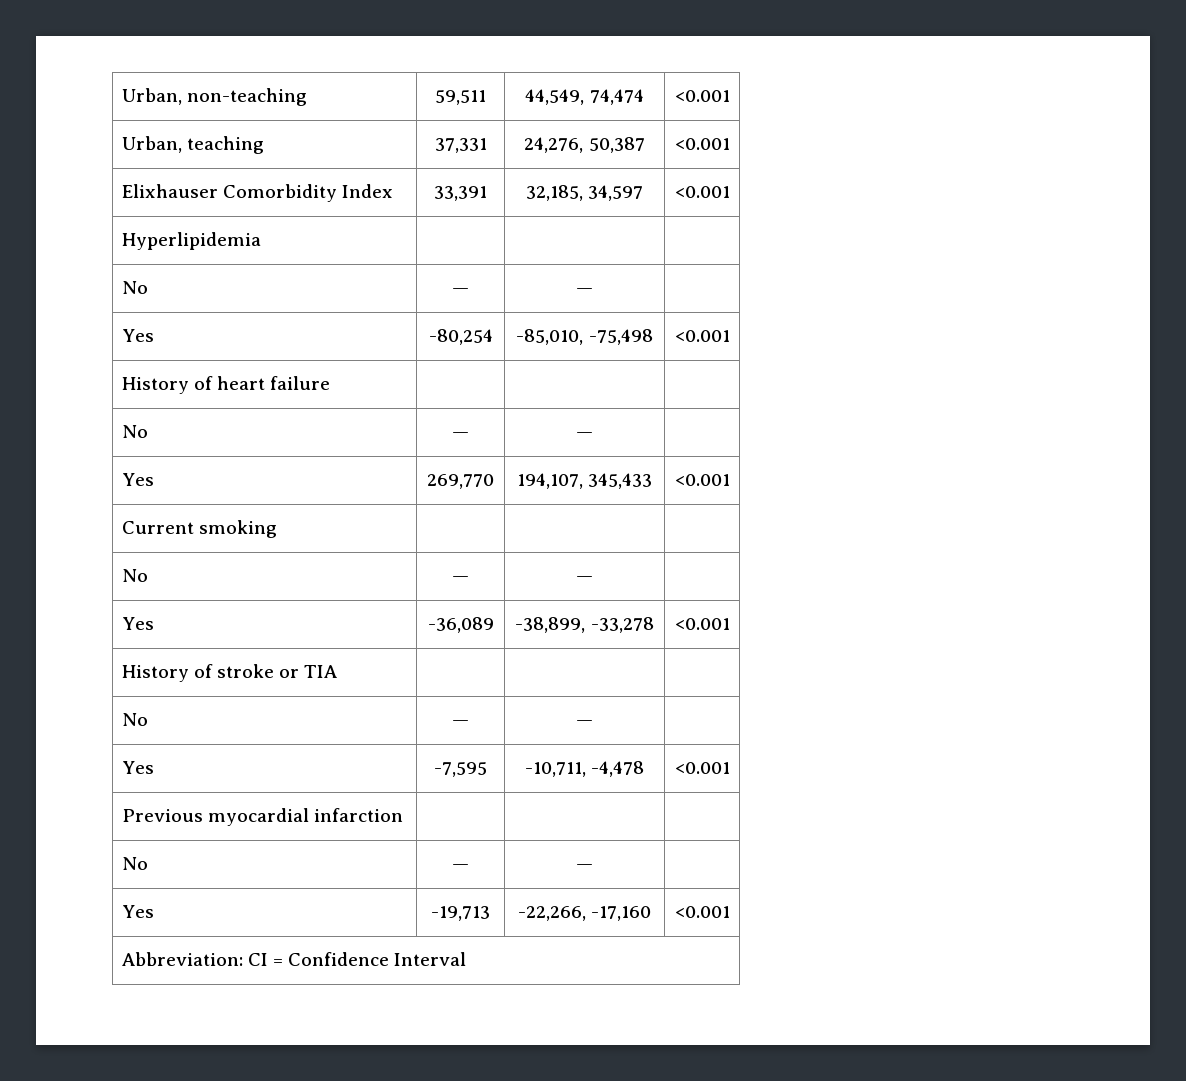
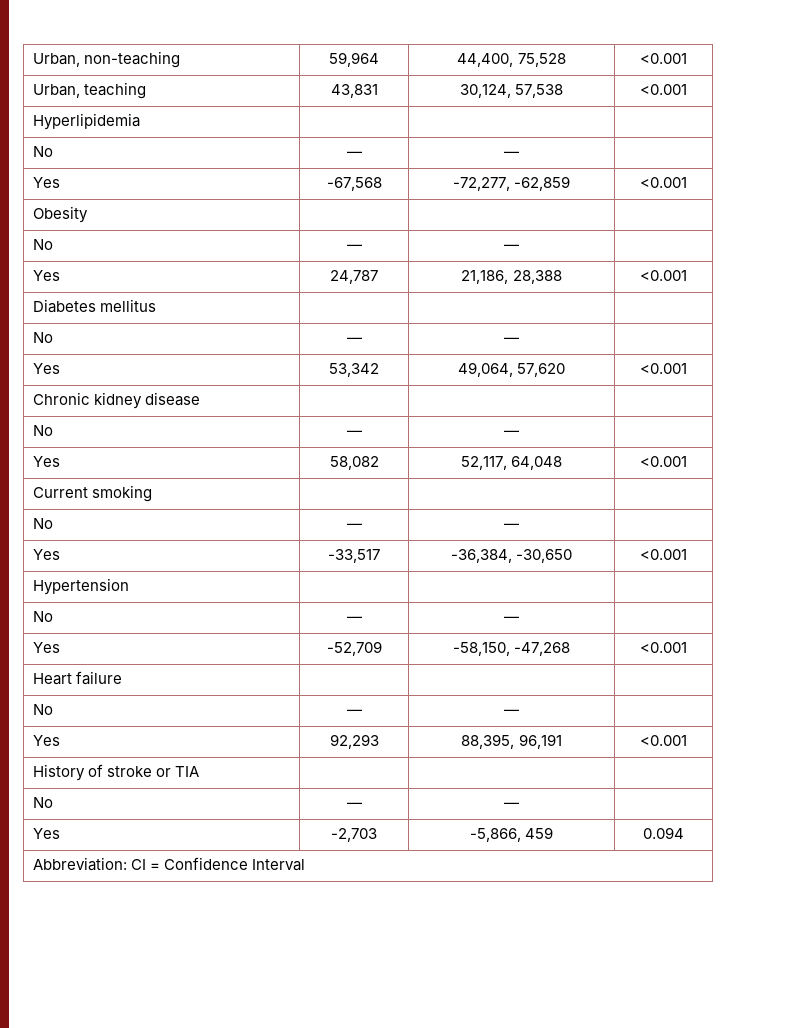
[435,90,486,105] [525,89,644,105] 59,511 | 44,549, 74,474 -> [329,52,379,67] [457,53,566,67] 59,964 | 44,400, 75,528
[434,138,487,153] [524,137,645,153] [674,138,730,150] [121,184,393,202] [434,186,487,201] [525,185,644,201] 37,331 | 24,276, 50,387 | <0.001 // Elixhauser Comorbidity Index | 33,391 | 32,185, 34,597 -> [330,84,378,98] [459,84,564,98] 43,831 | 30,124, 57,538
[428,329,493,345] [516,329,653,345] [674,330,730,342] [121,376,331,394] [121,425,148,438] [452,432,469,438] [576,432,593,438] [121,473,154,486] [427,474,494,489] [516,473,653,489] -80,254 | -85,010, -75,498 | <0.001 // History of heart failure | | | // No | — | — | // Yes | 269,770 | 194,107, 345,433 -> [326,177,382,191] [452,176,571,191] [640,177,687,188] [32,206,88,223] [32,239,53,250] [346,244,362,250] [504,244,519,250] [32,270,60,281] [330,270,378,284] [461,270,562,284] [640,270,687,281] [32,299,156,313] [32,332,53,343] [346,337,362,343] [504,337,519,343] [32,363,60,374] [329,363,379,377] [457,362,566,377] [640,363,687,374] [32,392,200,409] [32,425,53,436] [346,430,362,436] [504,430,519,436] [32,456,60,467] [329,456,379,470] [460,456,563,470] -67,568 | -72,277, -62,859 | <0.001 // Obesity | | | // No | — | — | // Yes | 24,787 | 21,186, 28,388 | <0.001 // Diabetes mellitus | | | // No | — | — | // Yes | 53,342 | 49,064, 57,620 | <0.001 // Chronic kidney disease | | | // No | — | — | // Yes | 58,082 | 52,117, 64,048
[427,617,494,633] [515,617,654,633] -36,089 | -38,899, -33,278 -> [328,549,380,563] [450,549,573,563] [640,549,687,560] [32,578,129,595] [32,611,53,622] [346,616,362,622] [504,616,519,622] [32,642,60,653] [326,641,382,656] [452,642,571,656] [640,642,687,653] [32,671,122,685] [32,704,53,715] [346,709,362,715] [504,709,519,715] [32,735,60,746] [329,734,379,749] [461,734,562,749] -33,517 | -36,384, -30,650 | <0.001 // Hypertension | | | // No | — | — | // Yes | -52,709 | -58,150, -47,268 | <0.001 // Heart failure | | | // No | — | — | // Yes | 92,293 | 88,395, 96,191
[434,762,487,777] [524,761,645,777] [674,762,730,774] [121,808,403,826] [121,857,148,870] [452,864,469,870] [576,864,593,870] [121,905,154,918] [431,906,490,921] [517,906,652,921] [674,906,730,918] -7,595 | -10,711, -4,478 | <0.001 // Previous myocardial infarction | | | // No | — | — | // Yes | -19,713 | -22,266, -17,160 | <0.001 -> [331,828,377,842] [469,827,554,842] [643,827,684,839] -2,703 | -5,866, 459 | 0.094

